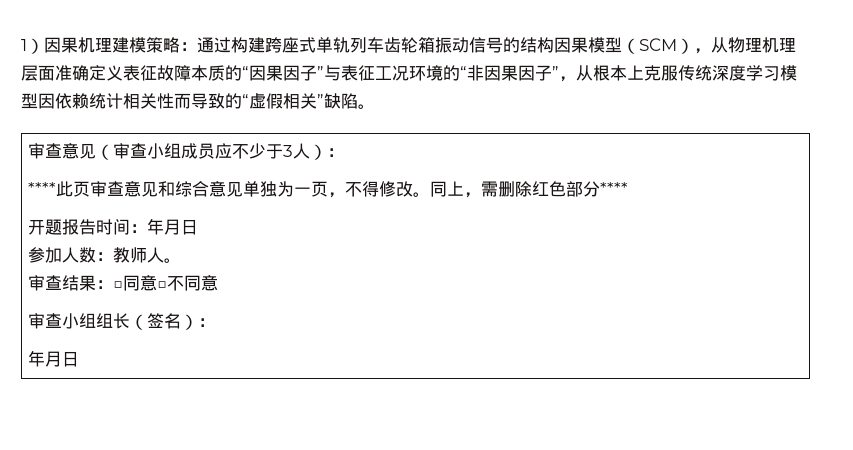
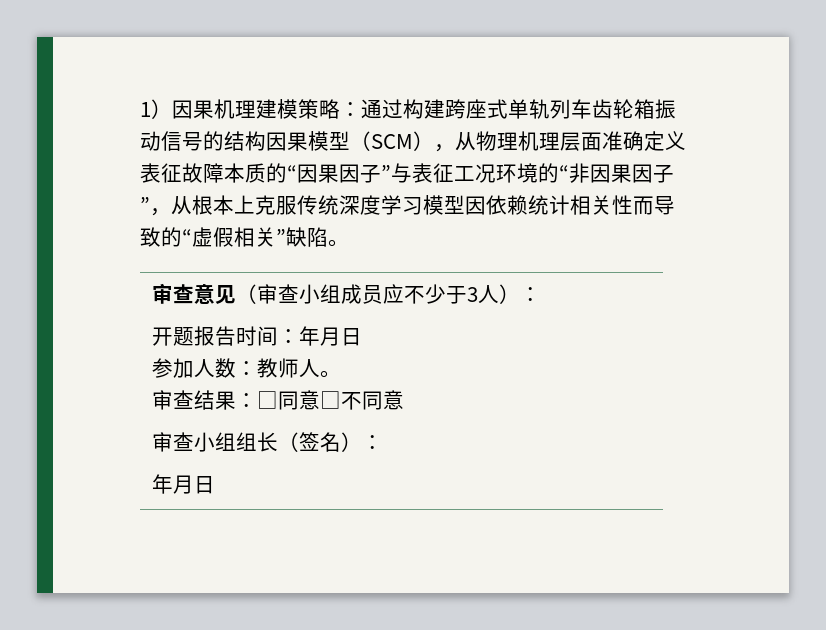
[28,181,629,198] // ****此页审查意见和综合意见单独为一页，不得修改。同上，需删除红色部分**** -> (542, 294) none

